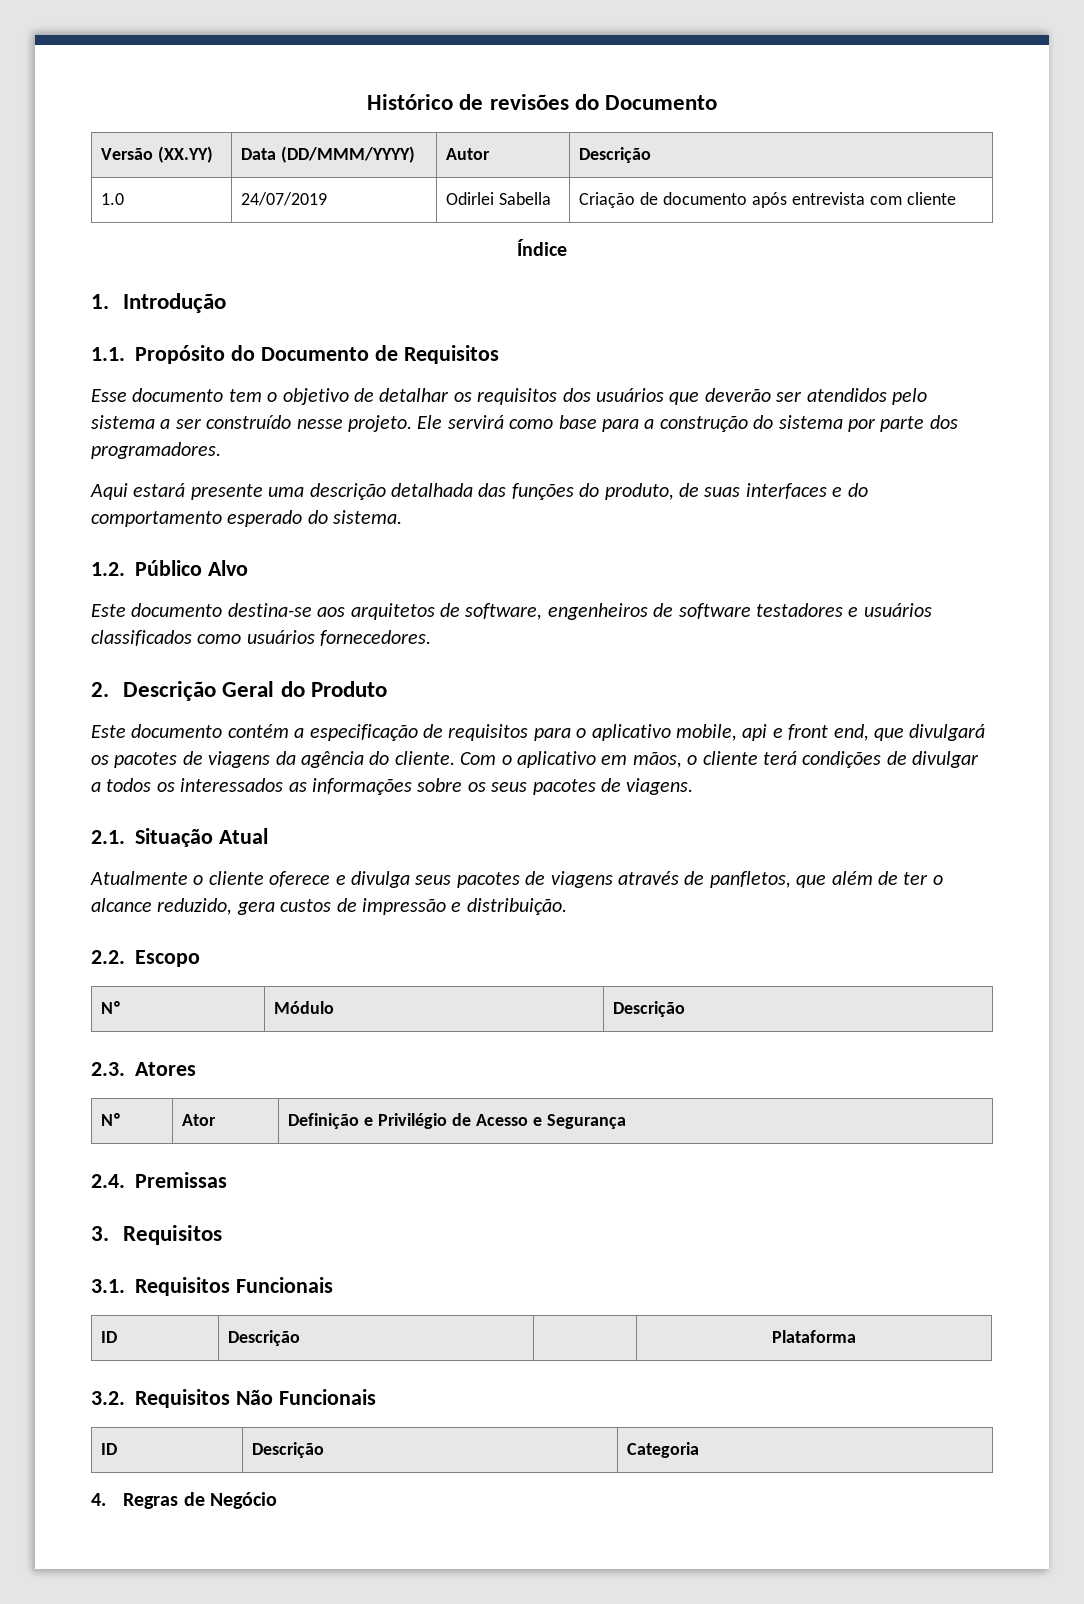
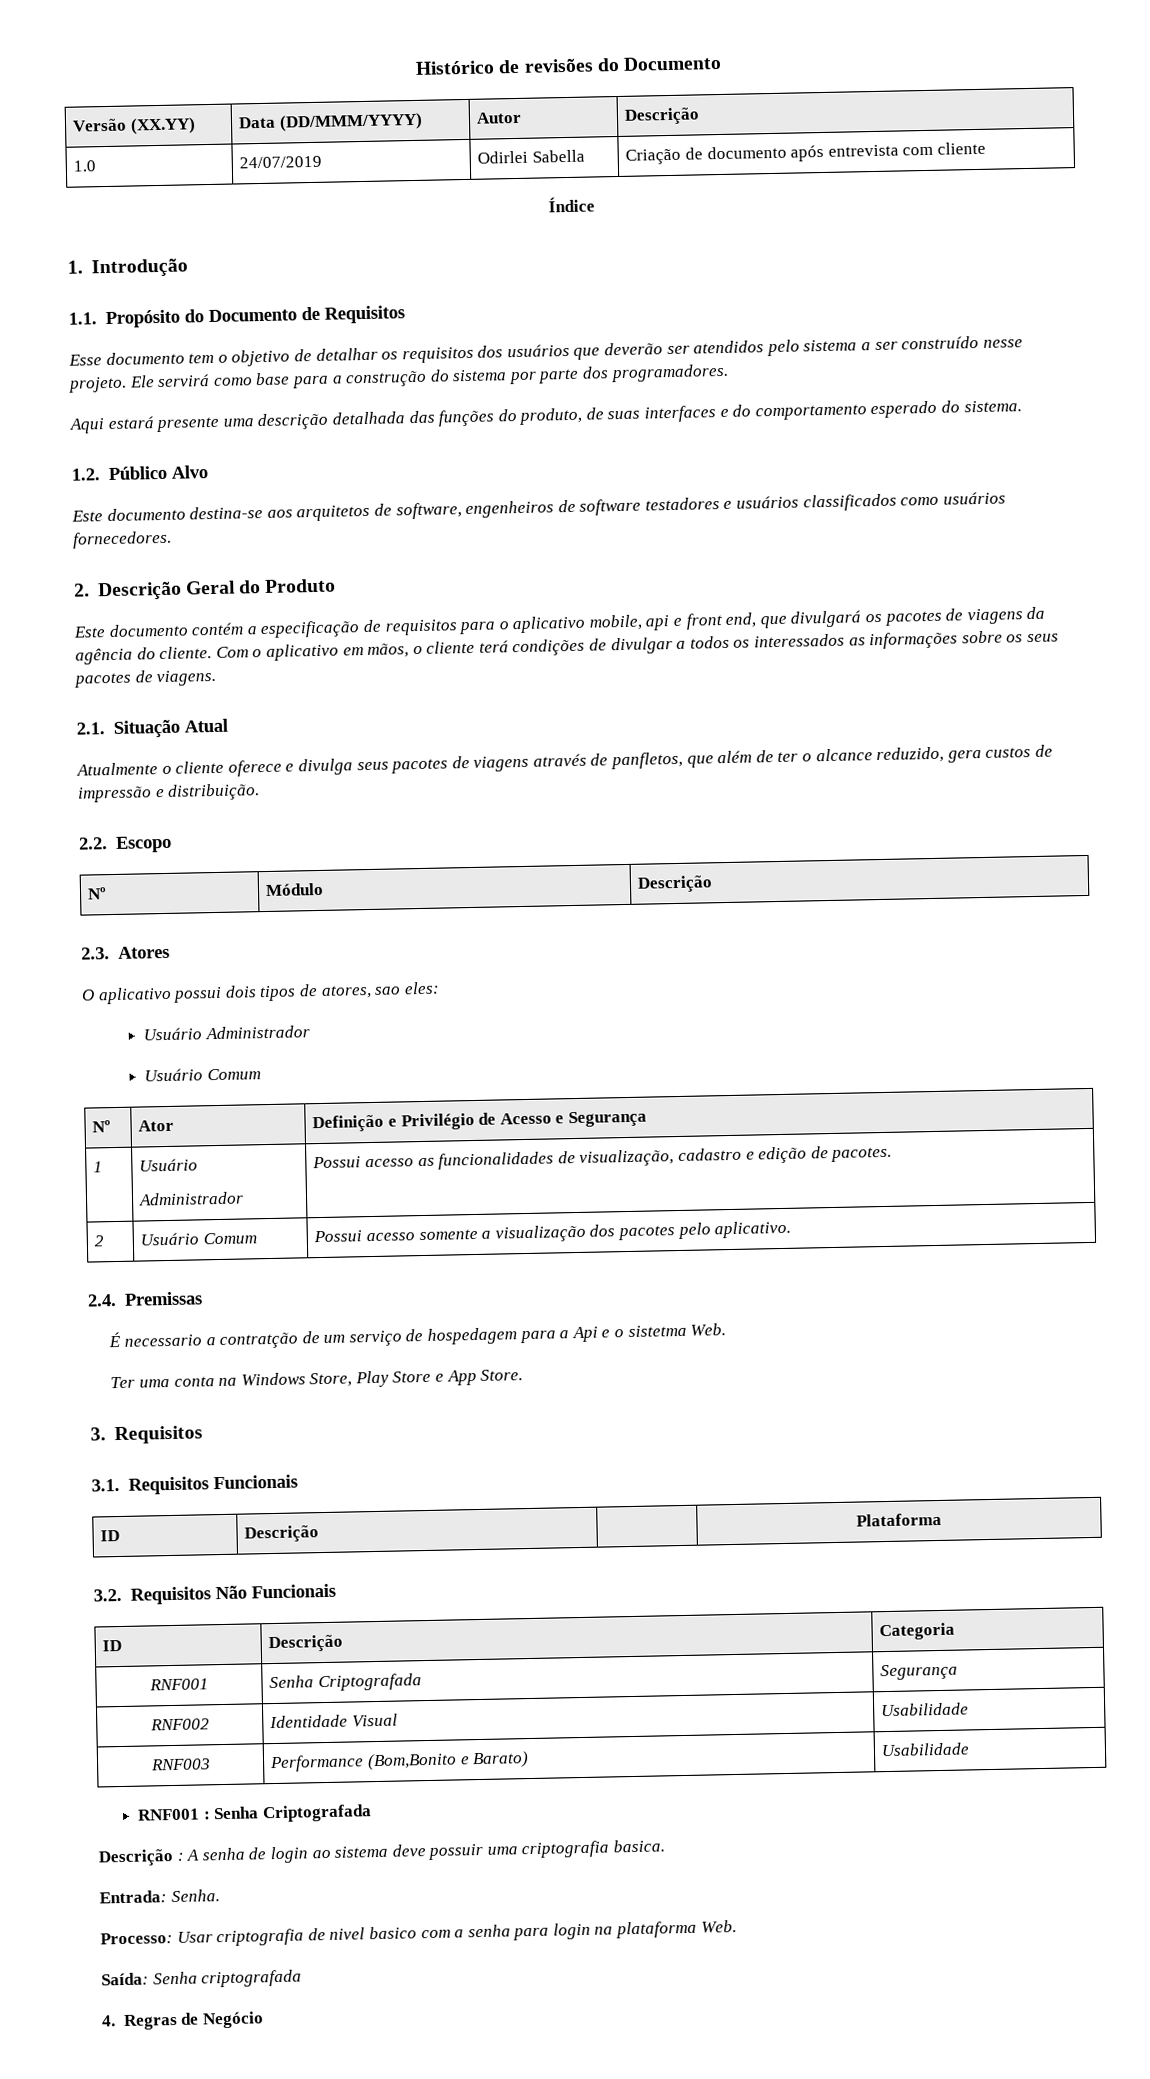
(196, 1069) none -> [81,981,440,1005] [143,1025,310,1041] [144,1068,261,1082] // O aplicativo possui dois tipos de atores, sao eles: // Usuário Administrador // Usuário Comum
[91,1172,227,1188] // 2.4. Premissas -> [93,1161,104,1173] [139,1158,199,1172] [138,1191,245,1206] [312,1146,893,1170] [94,1235,105,1247] [140,1232,257,1246] [313,1220,792,1243] [87,1291,203,1307] [108,1323,727,1349] [110,1369,524,1389] // 1 | Usuário // Administrador | Possui acesso as funcionalidades de visualização, cadastro e edição de pacotes. // 2 | Usuário Comum | Possui acesso somente a visualização dos pacotes pelo aplicativo. // 2.4. Premissas // É necessario a contratção de um serviço de hospedagem para a Api e o sistetma Web. // Ter uma conta na Windows Store, Play Store e App Store.
(700, 1450) none -> [148,1678,209,1691] [269,1673,422,1692] [880,1663,959,1681] [149,1718,210,1731] [269,1713,398,1729] [881,1702,970,1717] [149,1758,211,1771] [269,1751,530,1773] [881,1742,971,1757] [137,1804,372,1823] [98,1839,666,1867] [99,1889,220,1904] [100,1920,737,1947] [101,1969,303,1988] // RNF001 | Senha Criptografada | Segurança // RNF002 | Identidade Visual | Usabilidade // RNF003 | Performance (Bom,Bonito e Barato) | Usabilidade // RNF001 : Senha Criptografada // Descrição : A senha de login ao sistema deve possuir uma criptografia basica. // Entrada: Senha. // Processo: Usar criptografia de nivel basico com a senha para login na plataforma Web. // Saída: Senha criptografada

